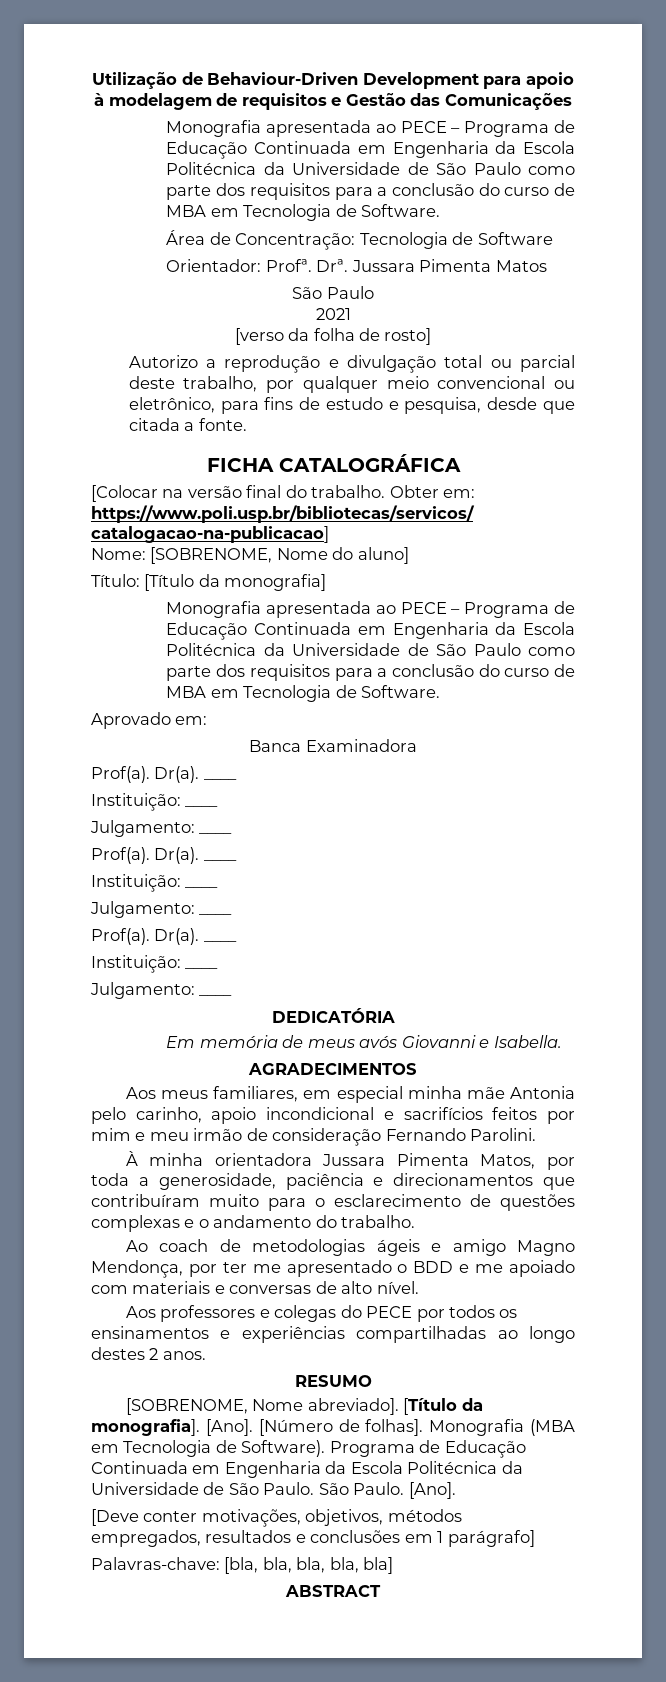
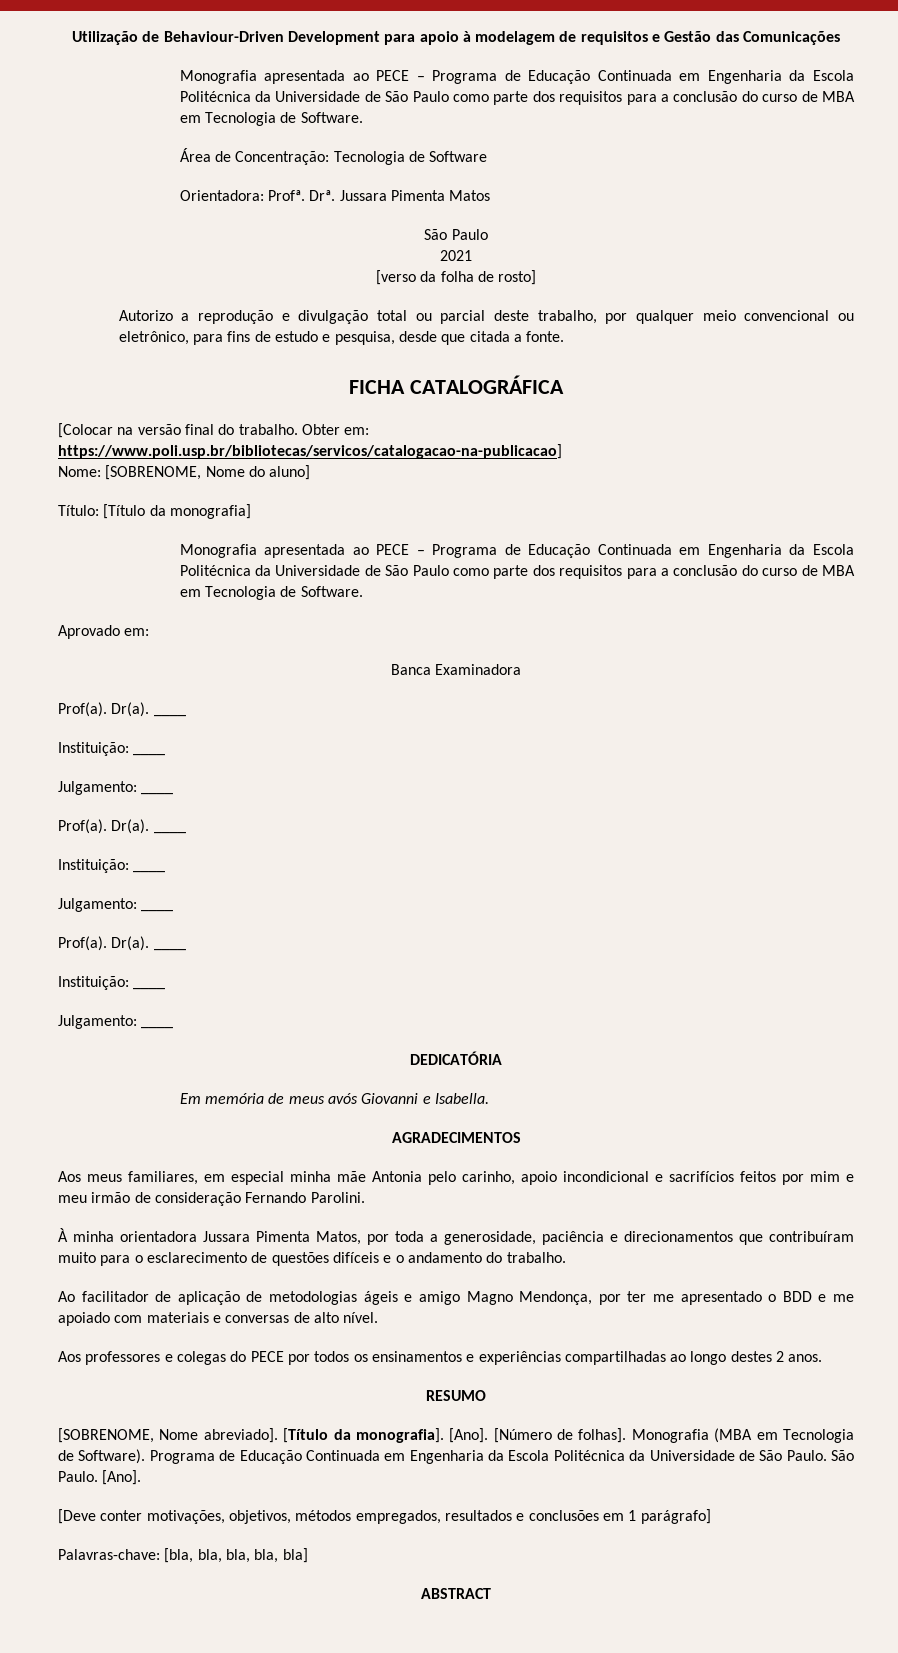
[166,259,262,272] Orientador: -> [179,190,264,201] Orientadora:
[91,1215,180,1232] complexas -> [332,1252,379,1263] difíceis
[159,1239,209,1252] coach -> [81,1291,240,1305] facilitador de aplicação

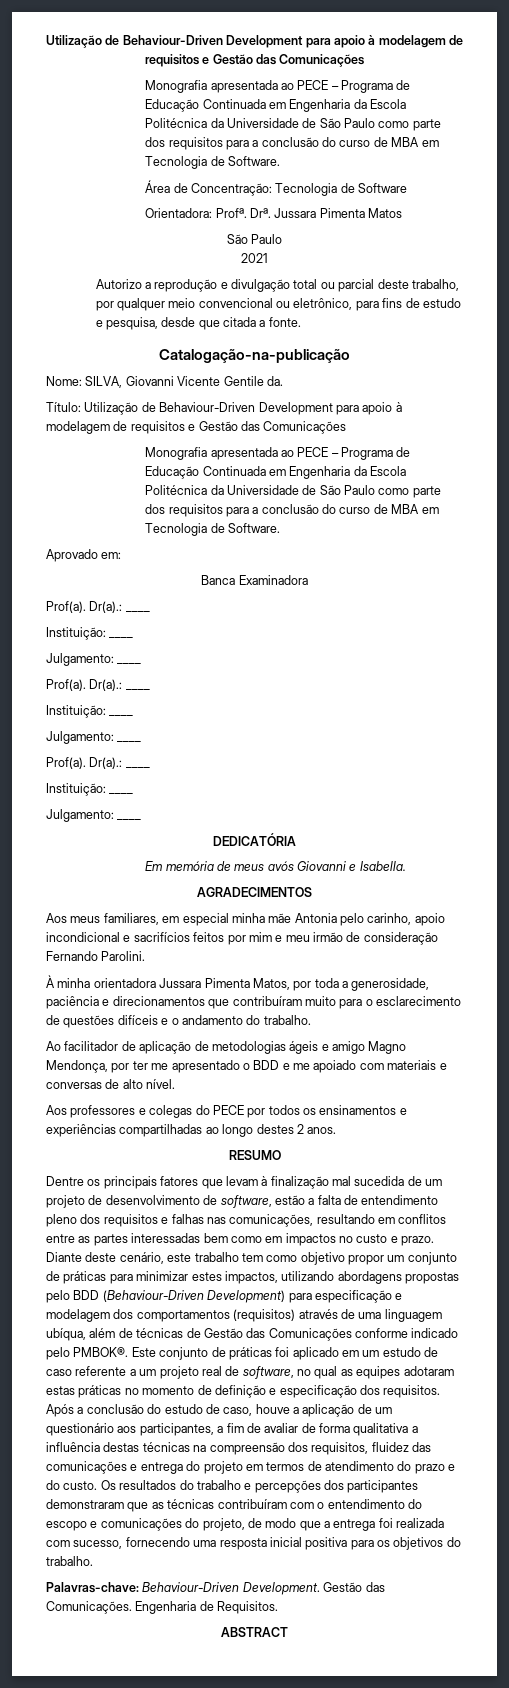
[375,270,537,285] // [verso da folha de rosto] -> (268, 258) none
[349,375,564,394] [58,423,370,438] [58,444,562,459] [58,465,311,480] [58,504,251,519] FICHA CATALOGRÁFICA // [Colocar na versão final do trabalho. Obter em: https://www.poli.usp.br/bibliotecas/servicos/catalogacao-na-publicacao] // Nome: [SOBRENOME, Nome do aluno] // Título: [Título da monografia] -> [159,349,350,363] [46,376,283,388] [46,402,402,415] [46,421,347,434] Catalogação-na-publicação // Nome: SILVA, Giovanni Vicente Gentile da. // Título: Utilização de Behaviour-Driven Development para apoio à modelagem de requisitos e Gestão das Comunicações
[111,702,186,717] [58,742,166,756] [58,781,174,795] [58,819,186,834] [58,859,166,873] [58,898,174,912] [58,936,150,951] Dr(a). ____ // Instituição: ____ // Julgamento: ____ // Prof(a). Dr(a). ____ // Instituição: ____ // Julgamento: ____ // Prof(a). Dr(a). -> [89,601,150,613] [46,627,134,640] [46,653,142,666] [46,679,150,691] [46,705,134,718] [46,731,142,744] [46,757,123,769] Dr(a).: ____ // Instituição: ____ // Julgamento: ____ // Prof(a). Dr(a).: ____ // Instituição: ____ // Julgamento: ____ // Prof(a). Dr(a).:
[58,1428,854,1443] [58,1449,854,1464] [58,1470,142,1485] [58,1509,711,1524] [58,1548,308,1563] [SOBRENOME, Nome abreviado]. [Título da monografia]. [Ano]. [Número de folhas]. Monografia (MBA em Tecnologia de Software). Programa de Educação Continuada em Engenharia da Escola Politécnica da Universidade de São Paulo. São Paulo. [Ano]. // [Deve conter motivações, objetivos, métodos empregados, resultados e conclusões em 1 parágrafo] // Palavras-chave: [bla, bla, bla, bla, bla] -> [46,1176,443,1189] [46,1195,439,1208] [46,1214,447,1227] [46,1233,435,1246] [46,1252,457,1265] [46,1271,459,1284] [46,1290,403,1303] [46,1309,442,1322] [46,1328,459,1341] [46,1347,439,1360] [46,1366,454,1379] [46,1385,441,1398] [46,1404,393,1417] [46,1423,418,1436] [46,1442,431,1455] [46,1461,456,1474] [46,1480,419,1493] [46,1499,422,1512] [46,1518,445,1531] [46,1537,461,1550] [46,1556,93,1566] [46,1582,385,1595] [46,1601,279,1614] Dentre os principais fatores que levam à finalização mal sucedida de um projeto de desenvolvimento de software, estão a falta de entendimento pleno dos requisitos e falhas nas comunicações, resultando em conflitos entre as partes interessadas bem como em impactos no custo e prazo. Diante deste cenário, este trabalho tem como objetivo propor um conjunto de práticas para minimizar estes impactos, utilizando abordagens propostas pelo BDD (Behaviour-Driven Development) para especificação e modelagem dos comportamentos (requisitos) através de uma linguagem ubíqua, além de técnicas de Gestão das Comunicações conforme indicado pelo PMBOK®. Este conjunto de práticas foi aplicado em um estudo de caso referente a um projeto real de software, no qual as equipes adotaram estas práticas no momento de definição e especificação dos requisitos. Após a conclusão do estudo de caso, houve a aplicação de um questionário aos participantes, a fim de avaliar de forma qualitativa a influência destas técnicas na compreensão dos requisitos, fluidez das comunicações e entrega do projeto em termos de atendimento do prazo e do custo. Os resultados do trabalho e percepções dos participantes demonstraram que as técnicas contribuíram com o entendimento do escopo e comunicações do projeto, de modo que a entrega foi realizada com sucesso, fornecendo uma resposta inicial positiva para os objetivos do trabalho. // Palavras-chave: Behaviour-Driven Development. Gestão das Comunicações. Engenharia de Requisitos.

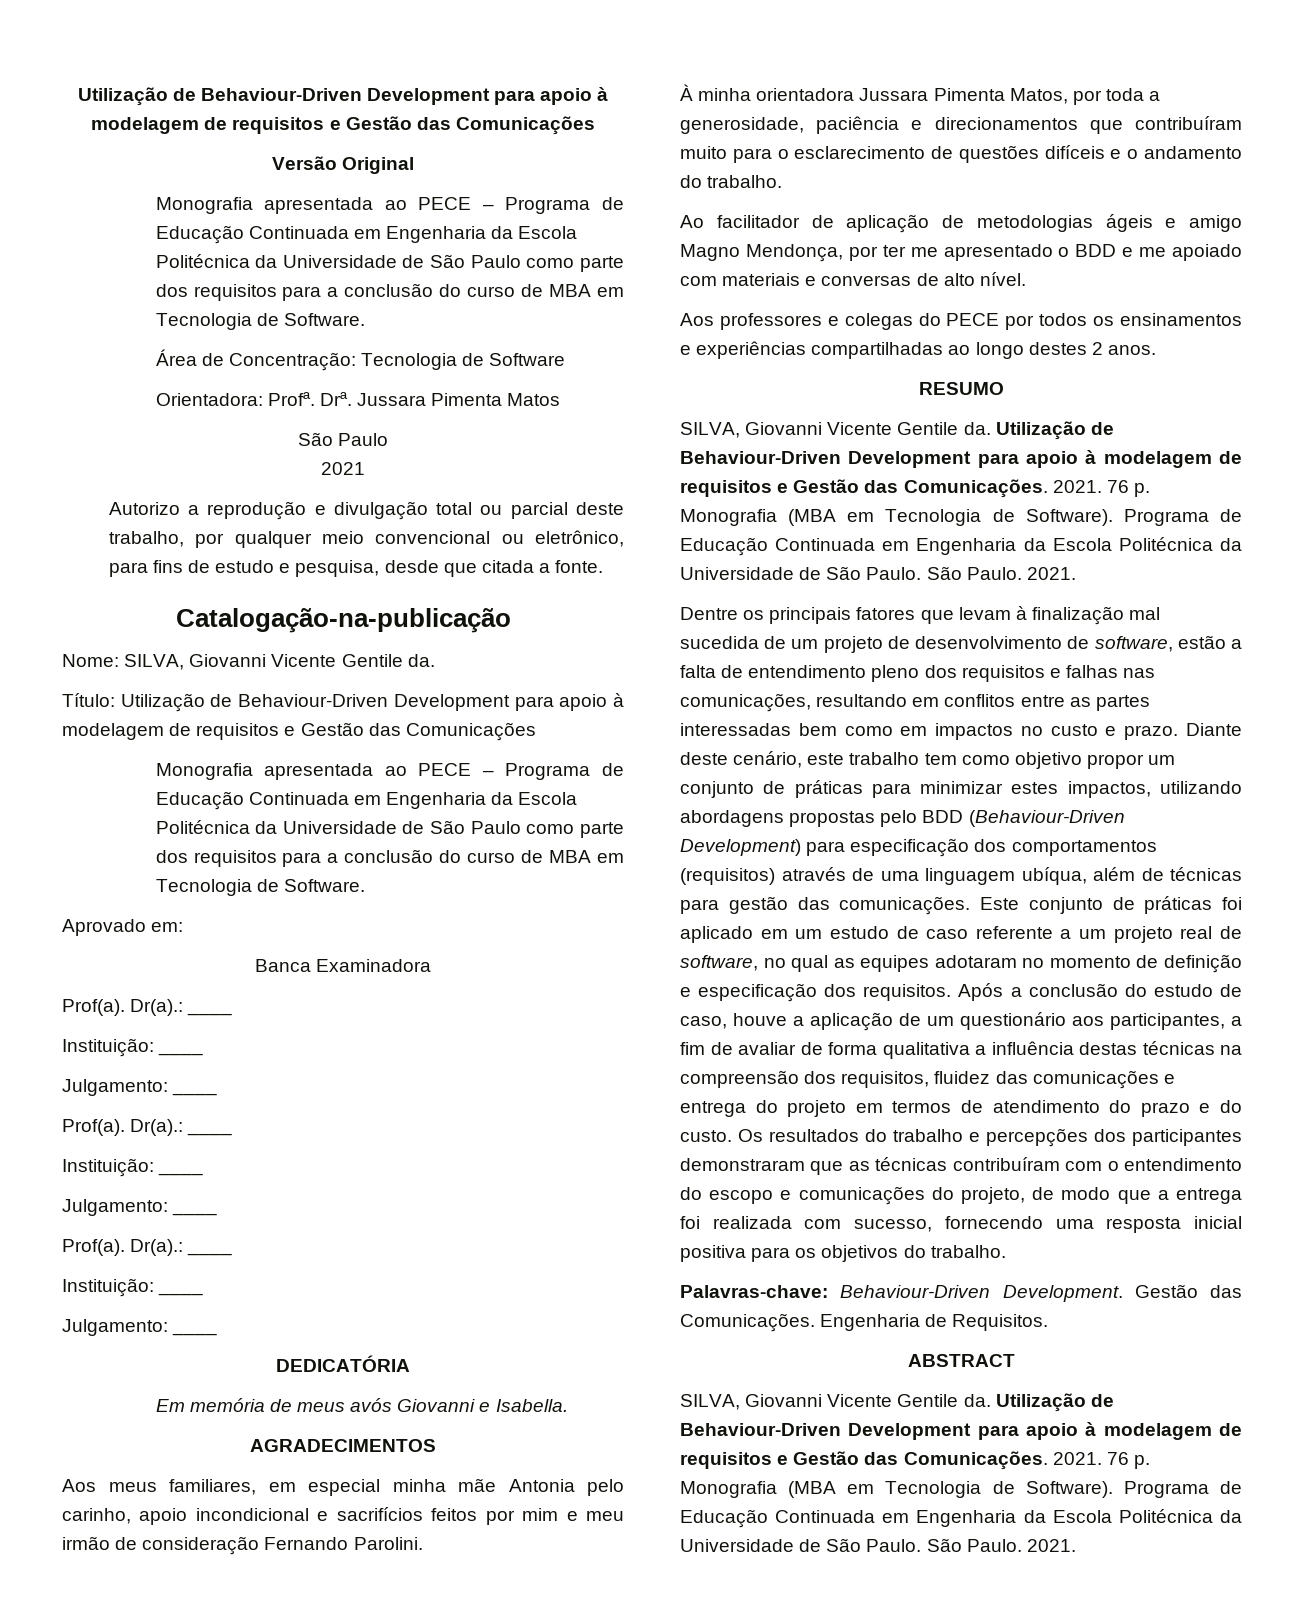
(365, 60) none -> [271,156,415,174] // Versão Original
(281, 1155) none -> [680,421,1114,440] [680,450,1242,468] [680,479,1150,498] [680,509,1242,526] [680,537,1242,556] [680,566,1076,580] // SILVA, Giovanni Vicente Gentile da. Utilização de Behaviour-Driven Development para apoio à modelagem de requisitos e Gestão das Comunicações. 2021. 76 p. Monografia (MBA em Tecnologia de Software). Programa de Educação Continuada em Engenharia da Escola Politécnica da Universidade de São Paulo. São Paulo. 2021.
[395,1293,403,1300] [46,1309,110,1322] e modelagem -> (970, 847) none
[186,1328,459,1341] [46,1347,129,1360] de Gestão das Comunicações conforme indicado pelo PMBOK®. -> [680,896,971,915] para gestão das comunicações.
[46,1385,122,1398] estas práticas -> (1017, 961) none
(288, 1632) none -> [680,1393,1114,1412] [680,1422,1242,1440] [680,1451,1150,1470] [680,1481,1242,1498] [680,1509,1242,1528] [680,1538,1076,1552] // SILVA, Giovanni Vicente Gentile da. Utilização de Behaviour-Driven Development para apoio à modelagem de requisitos e Gestão das Comunicações. 2021. 76 p. Monografia (MBA em Tecnologia de Software). Programa de Educação Continuada em Engenharia da Escola Politécnica da Universidade de São Paulo. São Paulo. 2021.

